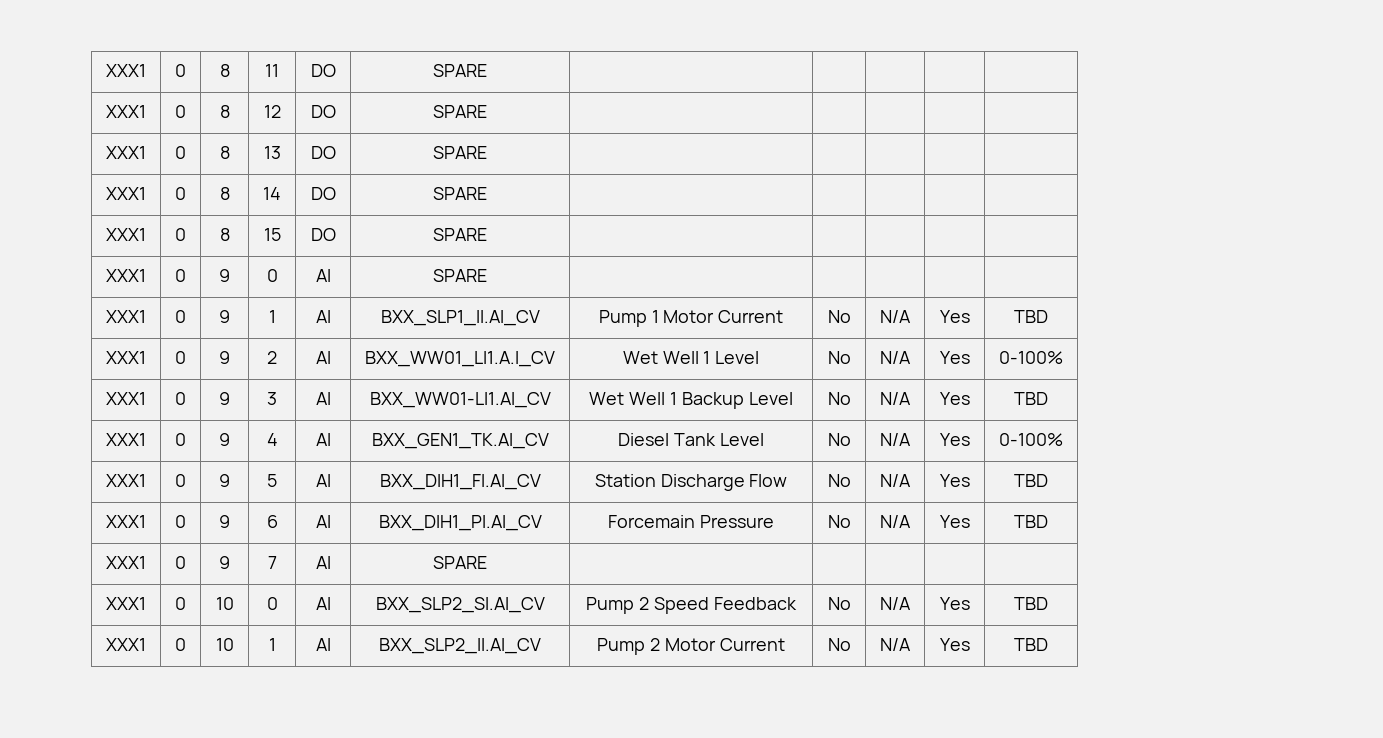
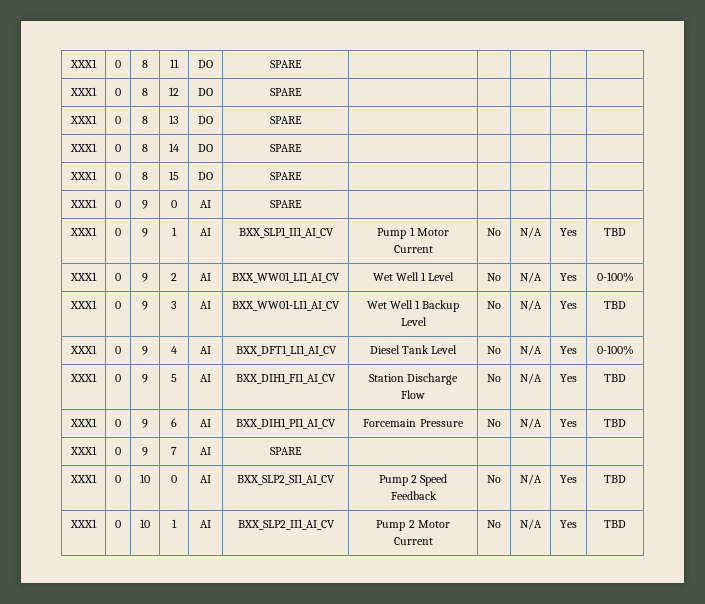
[380,310,540,326] BXX_SLP1_II.AI_CV -> [238,227,334,238] BXX_SLP1_II1_AI_CV
[365,351,555,367] BXX_WW01_LI1.A.I_CV -> [232,272,340,283] BXX_WW01_LI1_AI_CV
[369,392,551,408] BXX_WW01-LI1.AI_CV -> [232,300,340,311] BXX_WW01-LI1_AI_CV
[371,433,549,449] BXX_GEN1_TK.AI_CV -> [235,345,337,356] BXX_DFT1_LI1_AI_CV
[379,474,541,490] BXX_DIH1_FI.AI_CV -> [236,373,336,384] BXX_DIH1_FI1_AI_CV
[378,515,542,531] BXX_DIH1_PI.AI_CV -> [236,418,336,429] BXX_DIH1_PI1_AI_CV
[375,597,545,613] BXX_SLP2_SI.AI_CV -> [237,474,335,485] BXX_SLP2_SI1_AI_CV
[379,638,541,654] BXX_SLP2_II.AI_CV -> [237,519,335,530] BXX_SLP2_II1_AI_CV

